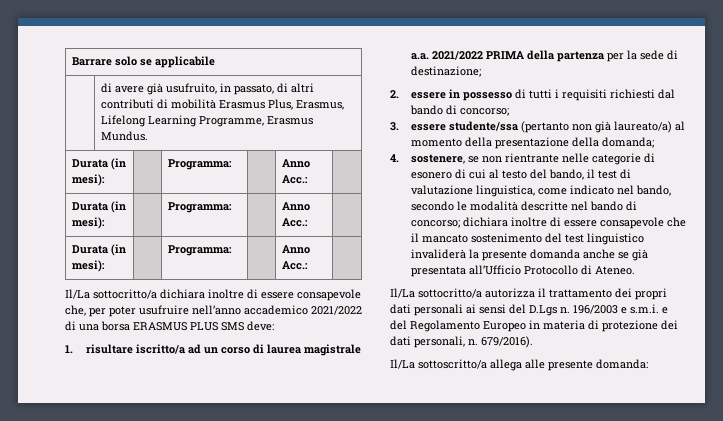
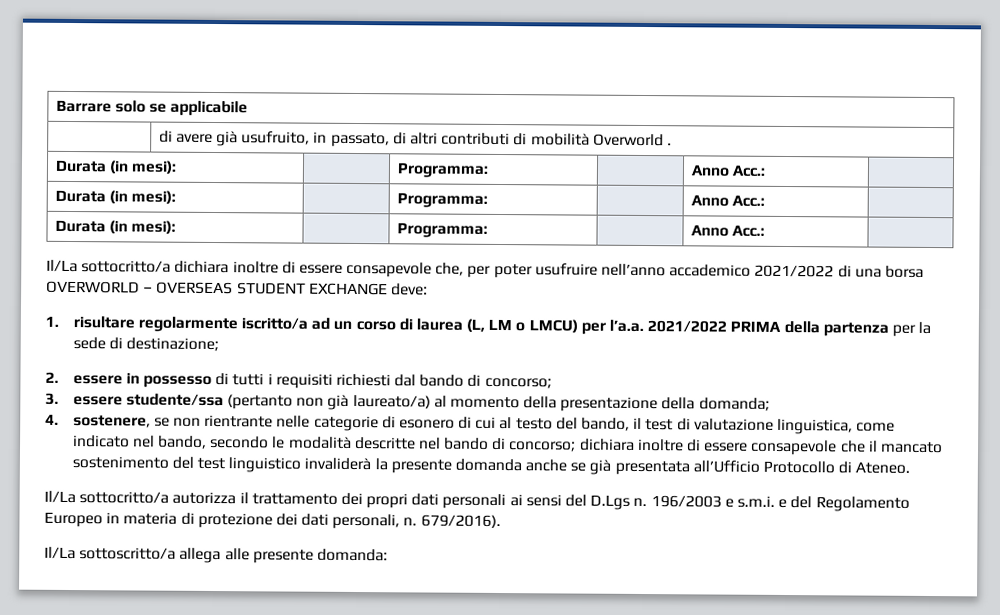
[218,99,344,110] [100,115,313,127] [100,131,148,141] Erasmus Plus, Erasmus, Lifelong Learning Programme, Erasmus Mundus. -> [592,133,672,147] Overworld .
[133,322,244,331] ERASMUS PLUS SMS -> [46,280,388,296] OVERWORLD – OVERSEAS STUDENT EXCHANGE
(134, 349) none -> [137,316,238,333] regolarmente
[304,344,362,356] [411,53,430,60] magistrale a.a. -> [466,318,644,335] (L, LM o LMCU) per l’a.a.

